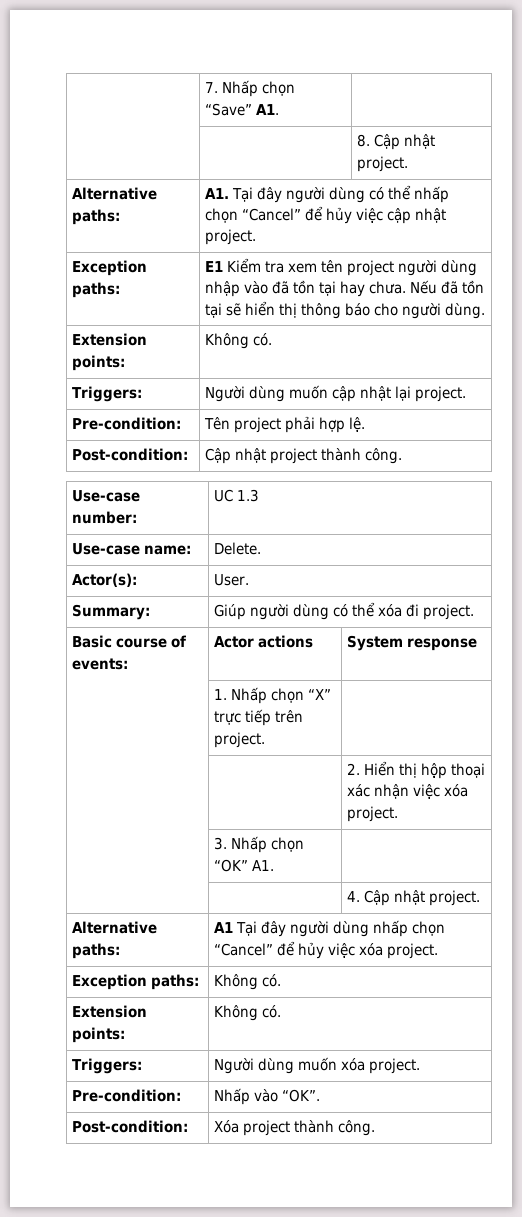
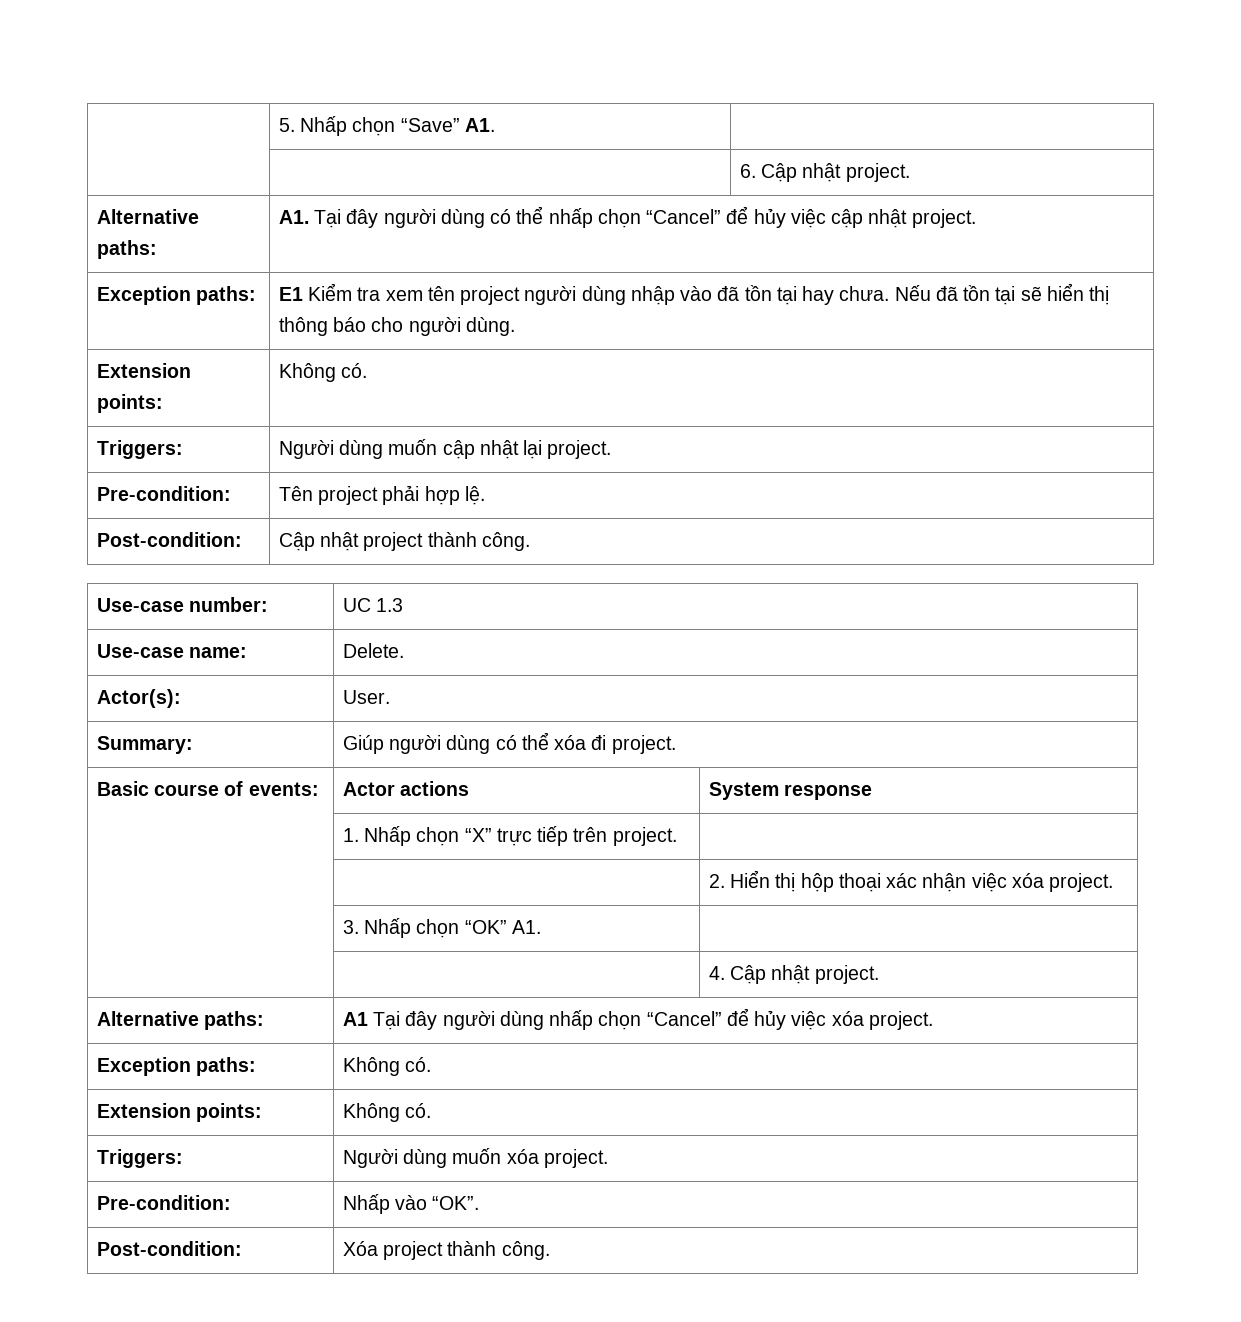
[205,82,219,93] | 7. -> [278,118,295,132] | 5.
[357,134,371,147] 8. -> [739,164,756,178] 6.

